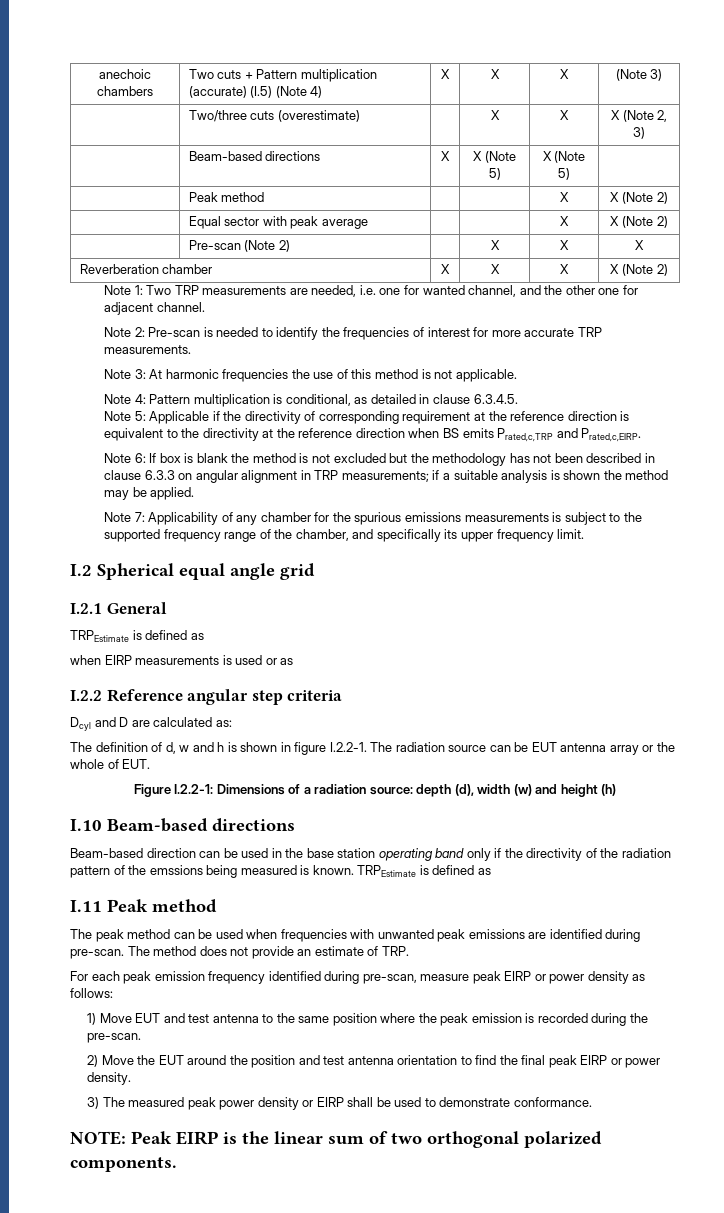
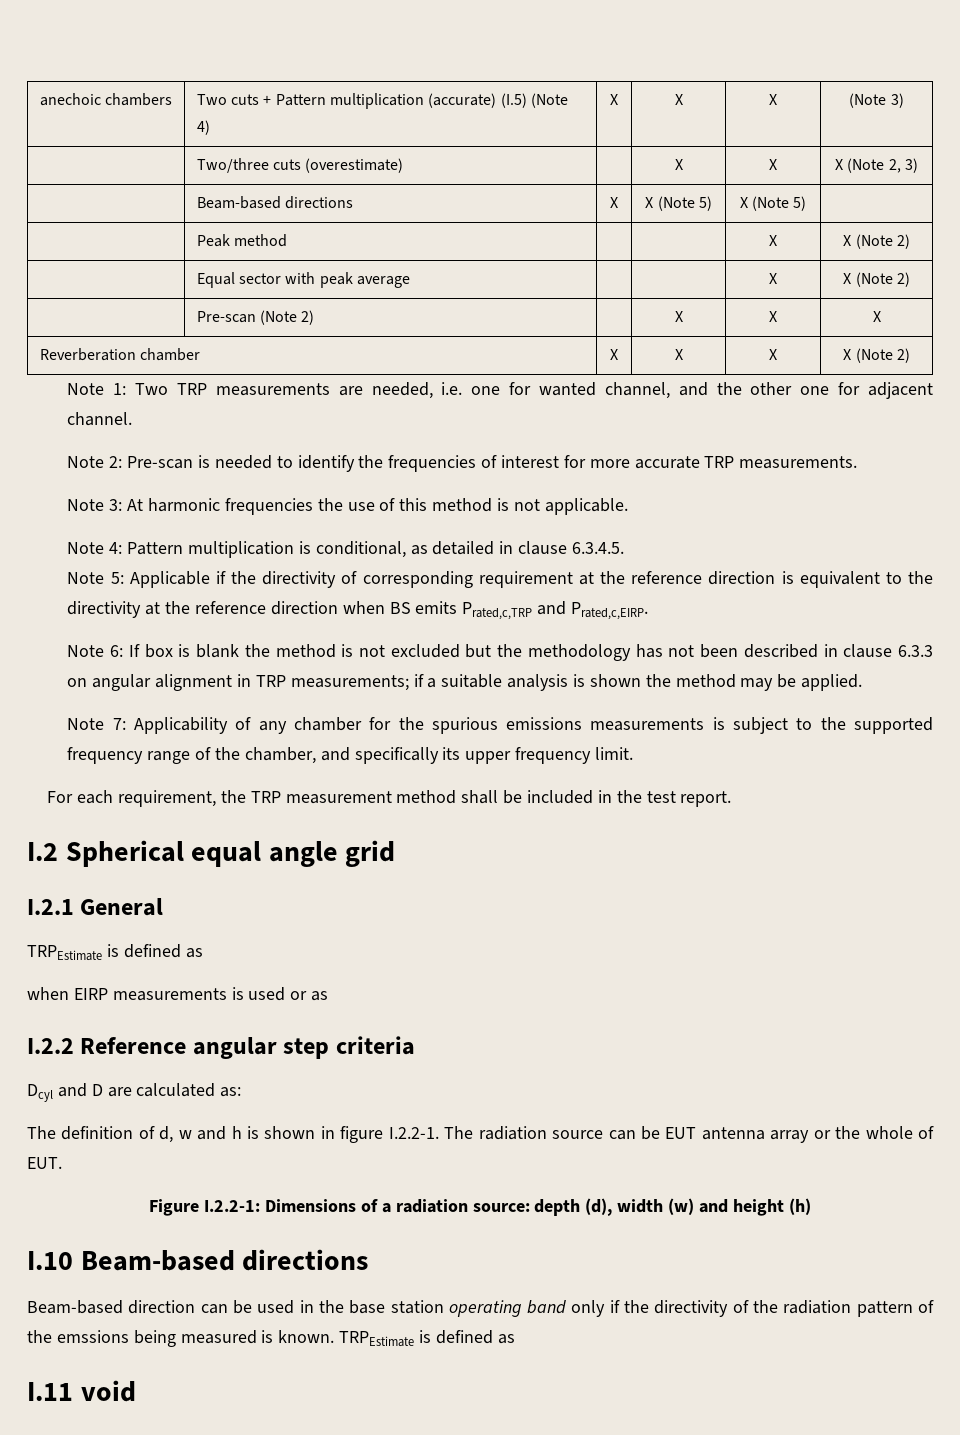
(585, 534) none -> [47,790,732,807] // For each requirement, the TRP measurement method shall be included in the test report.
[107,899,217,913] [70,929,641,942] [70,946,409,959] [70,971,646,984] [70,988,113,998] [87,1013,648,1026] [87,1033,142,1043] [87,1055,661,1068] [87,1072,132,1085] [87,1097,592,1110] [70,1131,602,1148] [70,1157,177,1172] Peak method // The peak method can be used when frequencies with unwanted peak emissions are identified during pre-scan. The method does not provide an estimate of TRP. // For each peak emission frequency identified during pre-scan, measure peak EIRP or power density as follows: // 1) Move EUT and test antenna to the same position where the peak emission is recorded during the pre-scan. // 2) Move the EUT around the position and test antenna orientation to find the final peak EIRP or power density. // 3) The measured peak power density or EIRP shall be used to demonstrate conformance. // NOTE: Peak EIRP is the linear sum of two orthogonal polarized components. -> [80,1380,136,1402] void

